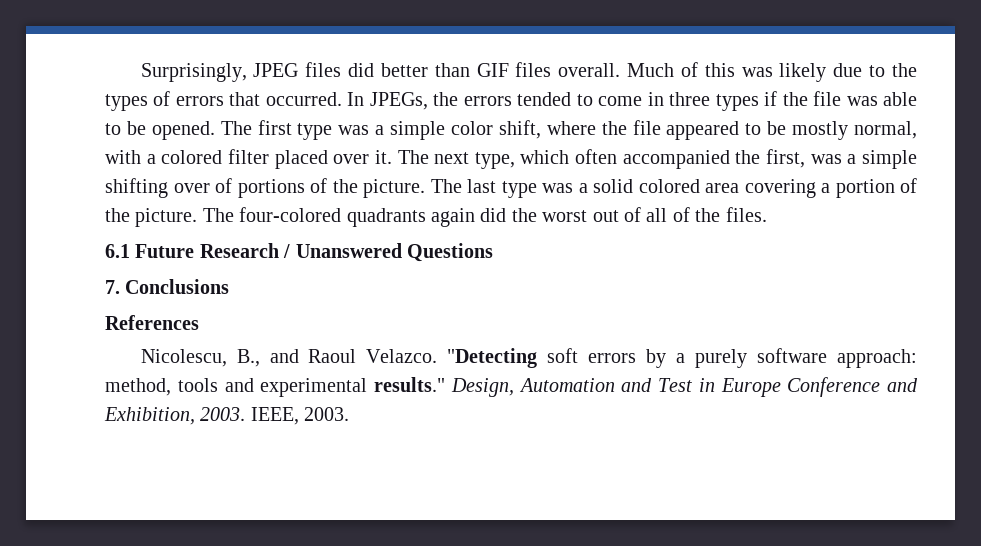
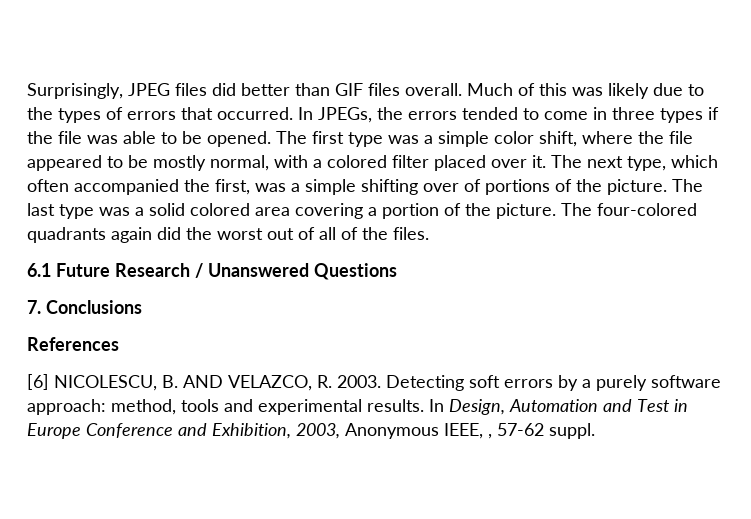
[140,348,538,368] Nicolescu, B., and Raoul Velazco. "Detecting -> [27,374,464,391] [6] NICOLESCU, B. AND VELAZCO, R. 2003. Detecting
[374,377,445,392] results." -> [367,399,444,412] results. In
[200,407,350,425] 2003. IEEE, 2003. -> [296,423,595,439] 2003, Anonymous IEEE, , 57-62 suppl.

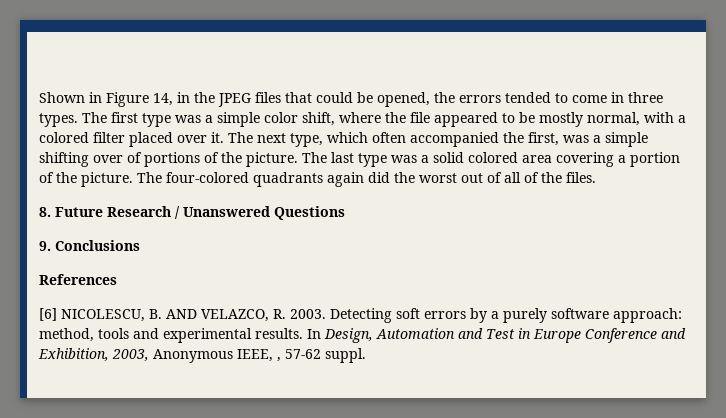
[27,83,704,99] [27,107,372,123] Surprisingly, JPEG files did better than GIF files overall. Much of this was likely due to the types of errors that occurred. In JPEGs, -> [39,92,430,107] Shown in Figure 14, in the JPEG files that could be opened,
[660,107,719,123] [27,131,271,147] types if the file was able to be opened. -> [39,113,78,127] types.
[27,263,51,277] 6.1 -> [39,207,51,217] 8.
[27,300,41,314] 7. -> [39,241,51,251] 9.

